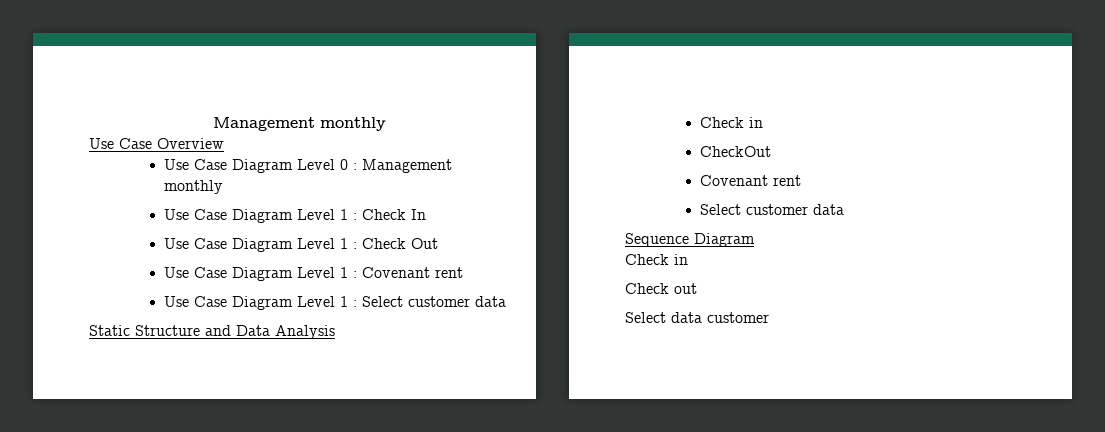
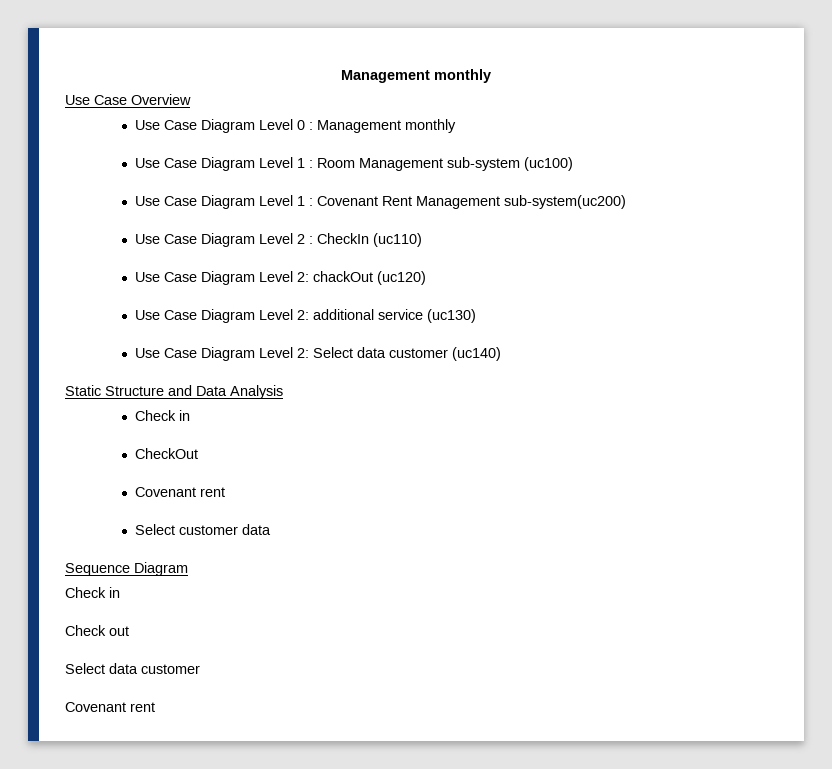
[362,209,427,220] [164,238,439,252] Check In // Use Case Diagram Level 1 : Check Out -> [316,157,573,171] Room Management sub-system (uc100)
[435,267,464,278] [164,296,507,310] rent // Use Case Diagram Level 1 : Select customer data -> [381,195,626,209] [134,233,422,247] [134,271,426,285] [134,309,476,323] [134,347,501,361] Rent Management sub-system(uc200) // Use Case Diagram Level 2 : CheckIn (uc110) // Use Case Diagram Level 2: chackOut (uc120) // Use Case Diagram Level 2: additional service (uc130) // Use Case Diagram Level 2: Select data customer (uc140)
(769, 317) none -> [65,702,155,712] // Covenant rent

